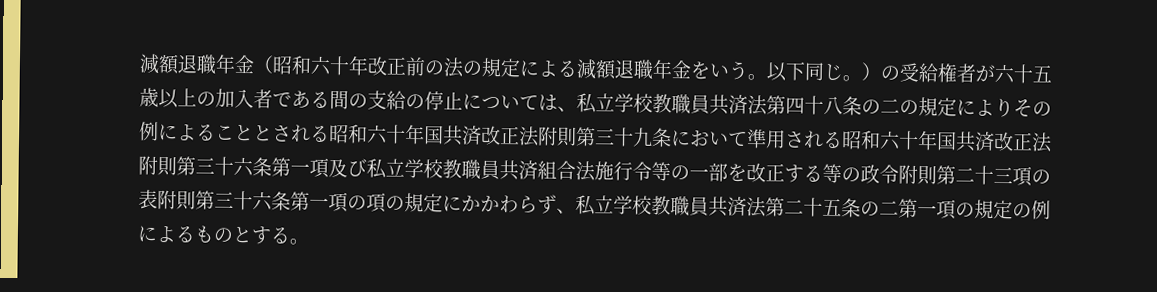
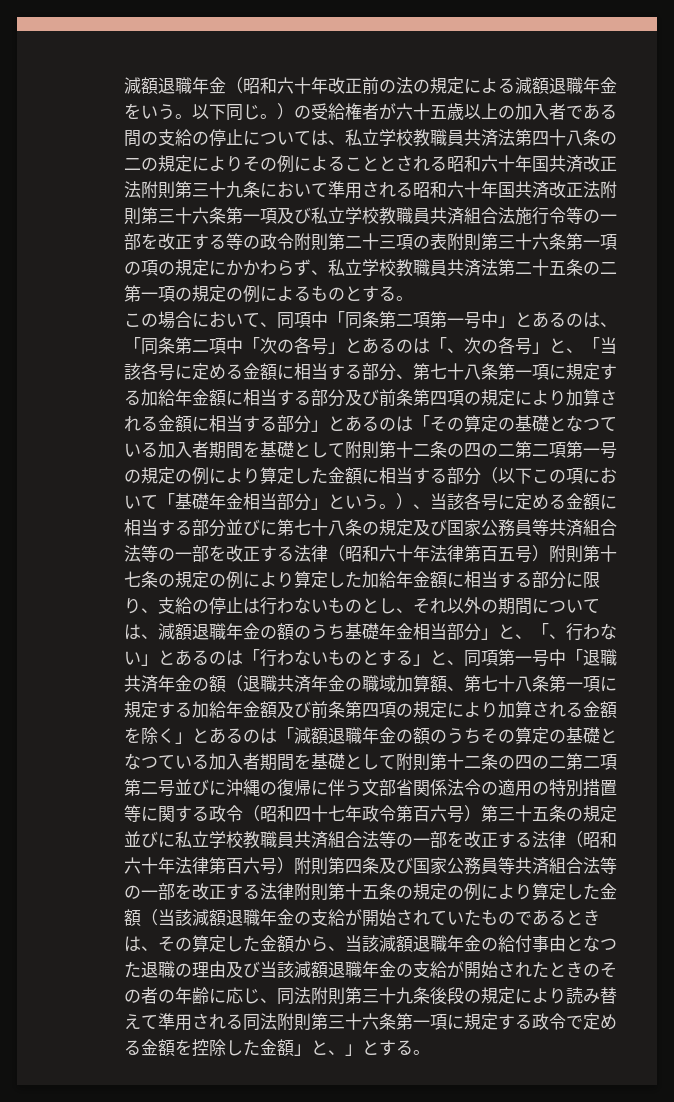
(309, 241) none -> [123,311,617,329] [123,337,617,355] [123,363,617,381] [123,389,617,407] [123,415,617,433] [123,441,617,459] [123,467,617,485] [123,493,617,511] [123,519,617,537] [123,545,617,563] [123,571,600,589] [123,597,600,615] [123,623,617,641] [123,649,617,667] [123,675,617,692] [123,701,617,719] [123,727,617,744] [123,753,617,771] [123,779,617,797] [123,805,617,823] [123,831,617,849] [123,857,617,875] [123,883,617,901] [123,909,600,927] [123,935,617,953] [123,961,617,979] [123,987,617,1005] [123,1013,617,1031] [123,1039,430,1057] // この場合において、同項中「同条第二項第一号中」とあるのは、「同条第二項中「次の各号」とあるのは「、次の各号」と、「当該各号に定める金額に相当する部分、第七十八条第一項に規定する加給年金額に相当する部分及び前条第四項の規定により加算される金額に相当する部分」とあるのは「その算定の基礎となつている加入者期間を基礎として附則第十二条の四の二第二項第一号の規定の例により算定した金額に相当する部分（以下この項において「基礎年金相当部分」という。）、当該各号に定める金額に相当する部分並びに第七十八条の規定及び国家公務員等共済組合法等の一部を改正する法律（昭和六十年法律第百五号）附則第十七条の規定の例により算定した加給年金額に相当する部分に限り、支給の停止は行わないものとし、それ以外の期間については、減額退職年金の額のうち基礎年金相当部分」と、「、行わない」とあるのは「行わないものとする」と、同項第一号中「退職共済年金の額（退職共済年金の職域加算額、第七十八条第一項に規定する加給年金額及び前条第四項の規定により加算される金額を除く」とあるのは「減額退職年金の額のうちその算定の基礎となつている加入者期間を基礎として附則第十二条の四の二第二項第二号並びに沖縄の復帰に伴う文部省関係法令の適用の特別措置等に関する政令（昭和四十七年政令第百六号）第三十五条の規定並びに私立学校教職員共済組合法等の一部を改正する法律（昭和六十年法律第百六号）附則第四条及び国家公務員等共済組合法等の一部を改正する法律附則第十五条の規定の例により算定した金額（当該減額退職年金の支給が開始されていたものであるときは、その算定した金額から、当該減額退職年金の給付事由となつた退職の理由及び当該減額退職年金の支給が開始されたときのその者の年齢に応じ、同法附則第三十九条後段の規定により読み替えて準用される同法附則第三十六条第一項に規定する政令で定める金額を控除した金額」と、」とする。

